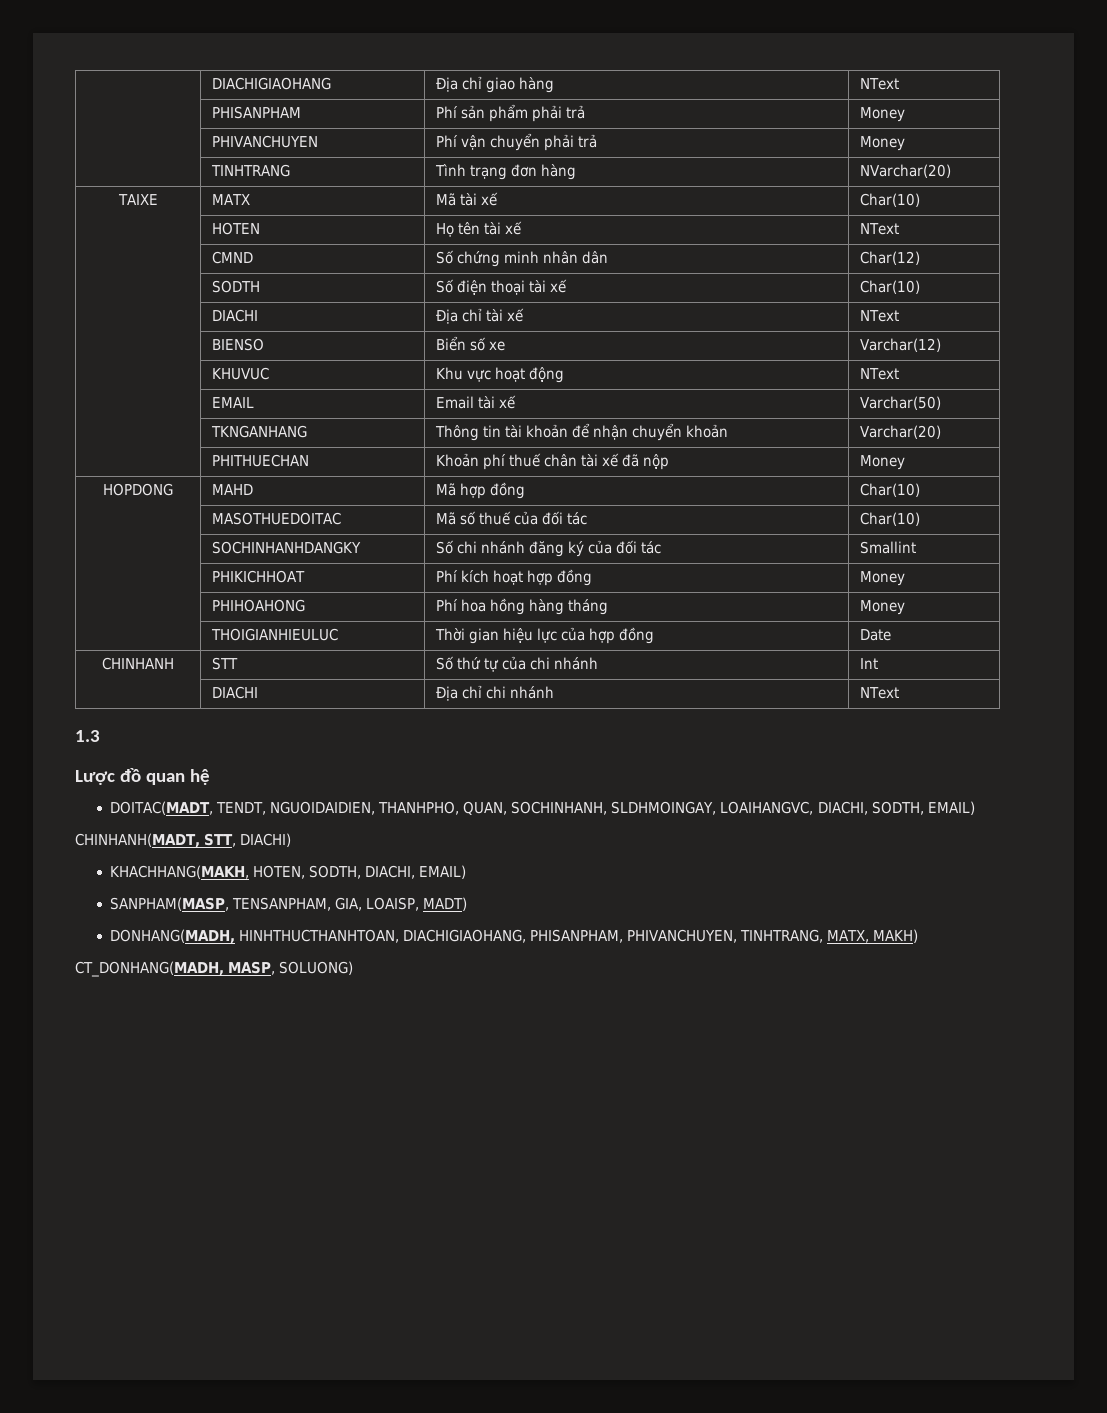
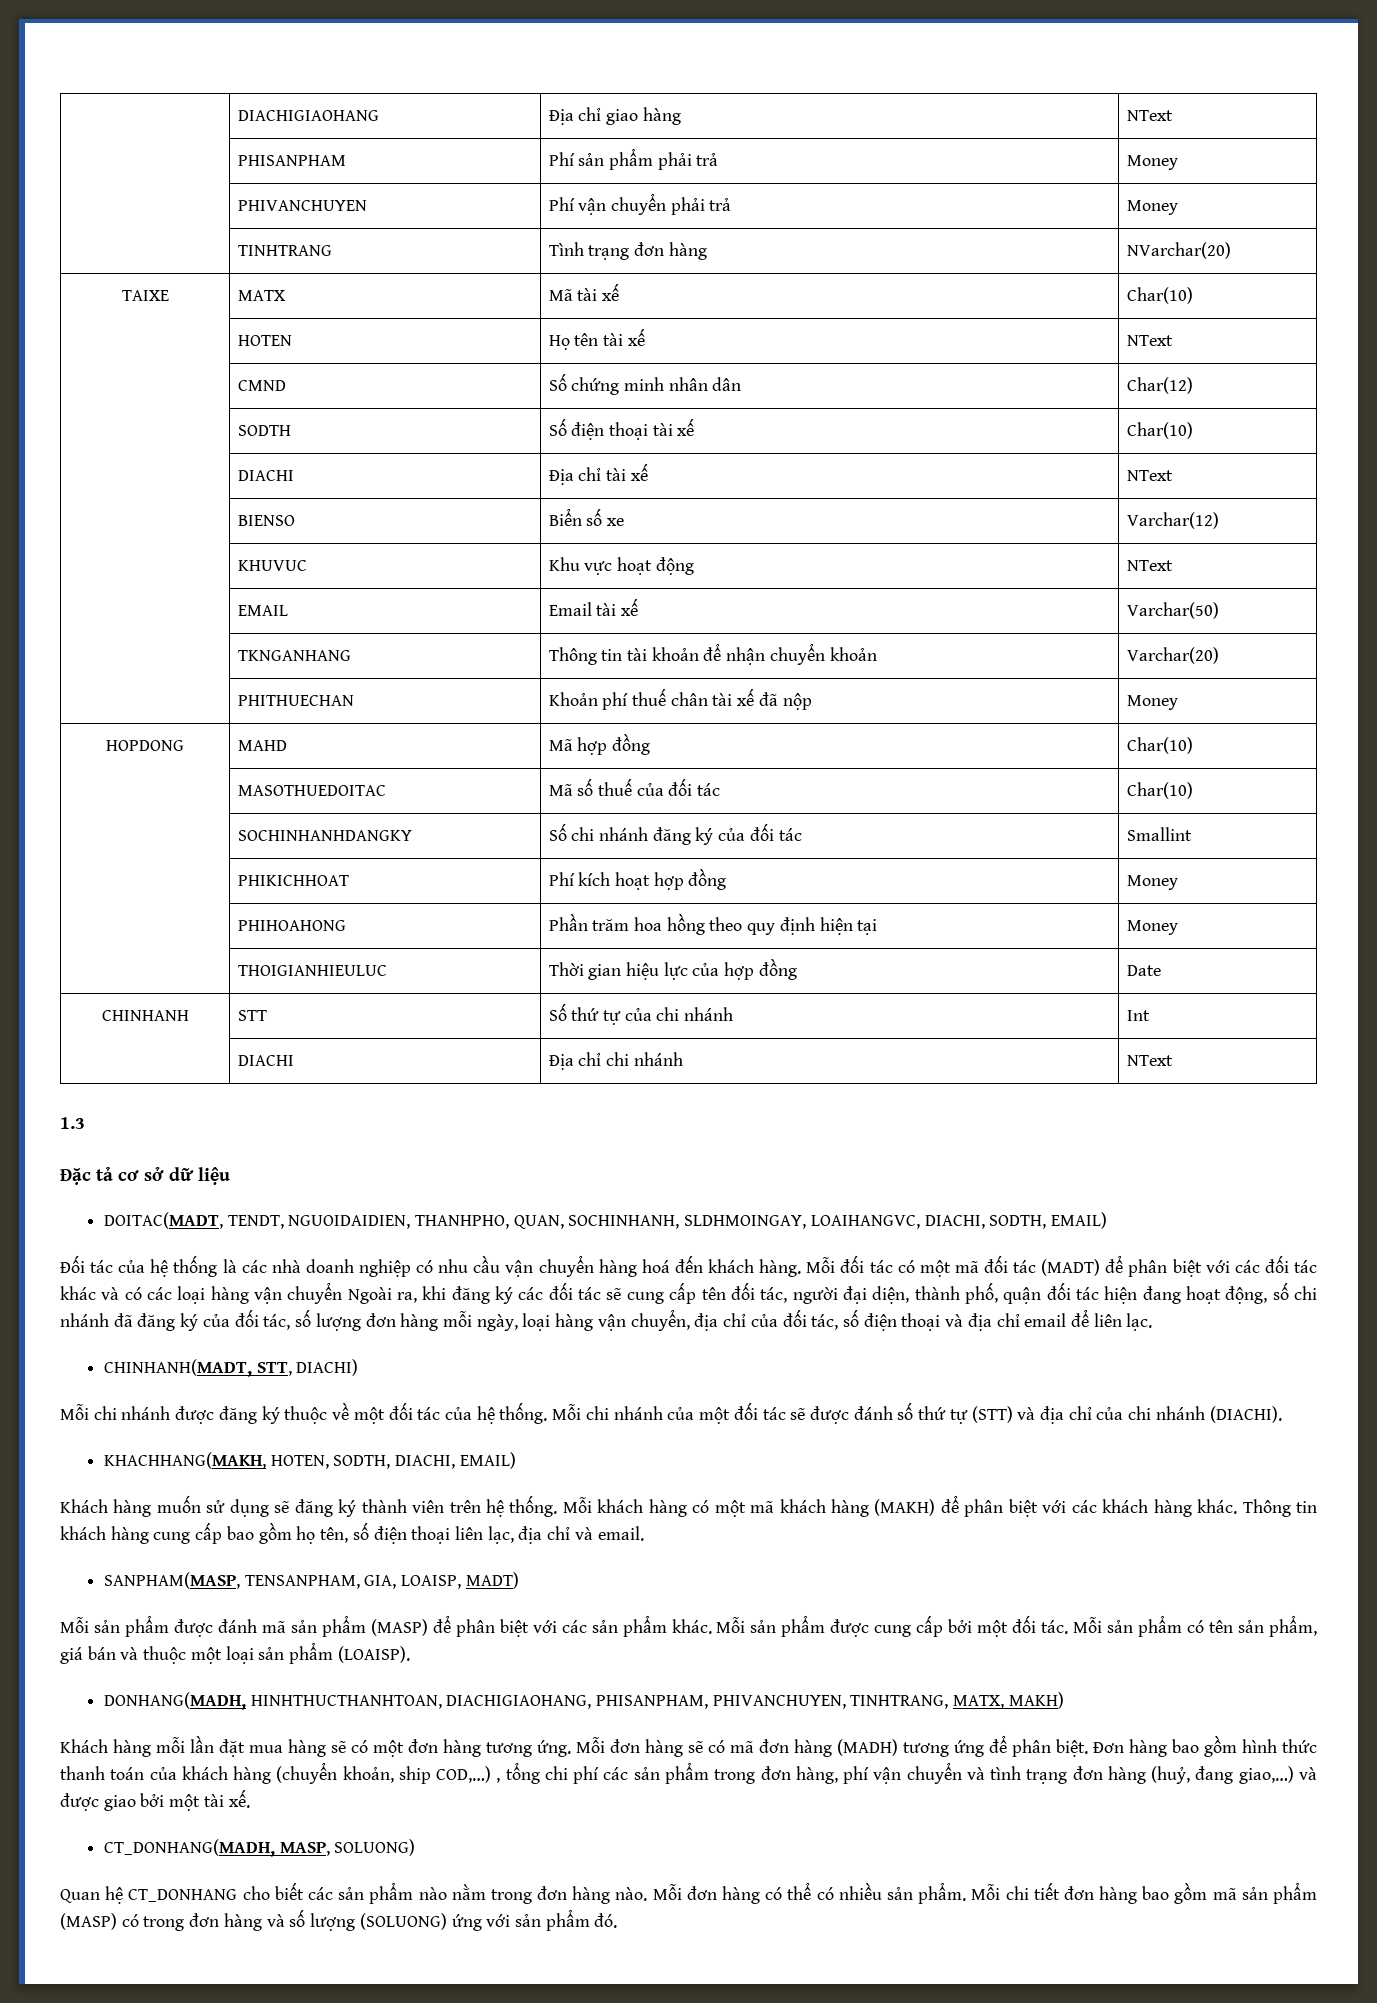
[435,598,608,615] Phí hoa hồng hàng tháng -> [548,913,878,935] Phần trăm hoa hồng theo quy định hiện tại
[75,768,211,785] Lược đồ quan hệ -> [60,1167,230,1185] Đặc tả cơ sở dữ liệu
[75,833,292,848] CHINHANH(MADT, STT, DIACHI) -> [60,1255,1317,1277] [60,1282,1318,1304] [60,1309,1153,1331] [103,1359,359,1377] [60,1402,1282,1424] Đối tác của hệ thống là các nhà doanh nghiệp có nhu cầu vận chuyển hàng hoá đến khách hàng. Mỗi đối tác có một mã đối tác (MADT) để phân biệt với các đối tác khác và có các loại hàng vận chuyển Ngoài ra, khi đăng ký các đối tác sẽ cung cấp tên đối tác, người đại diện, thành phố, quận đối tác hiện đang hoạt động, số chi nhánh đã đăng ký của đối tác, số lượng đơn hàng mỗi ngày, loại hàng vận chuyển, địa chỉ của đối tác, số điện thoại và địa chỉ email để liên lạc. // CHINHANH(MADT, STT, DIACHI) // Mỗi chi nhánh được đăng ký thuộc về một đối tác của hệ thống. Mỗi chi nhánh của một đối tác sẽ được đánh số thứ tự (STT) và địa chỉ của chi nhánh (DIACHI).
(467, 872) none -> [60,1495,1318,1517] [60,1522,644,1544] // Khách hàng muốn sử dụng sẽ đăng ký thành viên trên hệ thống. Mỗi khách hàng có một mã khách hàng (MAKH) để phân biệt với các khách hàng khác. Thông tin khách hàng cung cấp bao gồm họ tên, số điện thoại liên lạc, địa chỉ và email.
(468, 904) none -> [60,1615,1318,1637] [60,1642,410,1664] // Mỗi sản phẩm được đánh mã sản phẩm (MASP) để phân biệt với các sản phẩm khác. Mỗi sản phẩm được cung cấp bởi một đối tác. Mỗi sản phẩm có tên sản phẩm, giá bán và thuộc một loại sản phẩm (LOAISP).
[75,961,354,977] CT_DONHANG(MADH, MASP, SOLUONG) -> [60,1735,1317,1757] [60,1762,1317,1784] [60,1789,250,1811] [103,1839,416,1857] [60,1882,1317,1904] [60,1909,618,1931] Khách hàng mỗi lần đặt mua hàng sẽ có một đơn hàng tương ứng. Mỗi đơn hàng sẽ có mã đơn hàng (MADH) tương ứng để phân biệt. Đơn hàng bao gồm hình thức thanh toán của khách hàng (chuyển khoản, ship COD,…) , tổng chi phí các sản phẩm trong đơn hàng, phí vận chuyển và tình trạng đơn hàng (huỷ, đang giao,…) và được giao bởi một tài xế. // CT_DONHANG(MADH, MASP, SOLUONG) // Quan hệ CT_DONHANG cho biết các sản phẩm nào nằm trong đơn hàng nào. Mỗi đơn hàng có thể có nhiều sản phẩm. Mỗi chi tiết đơn hàng bao gồm mã sản phẩm (MASP) có trong đơn hàng và số lượng (SOLUONG) ứng với sản phẩm đó.

